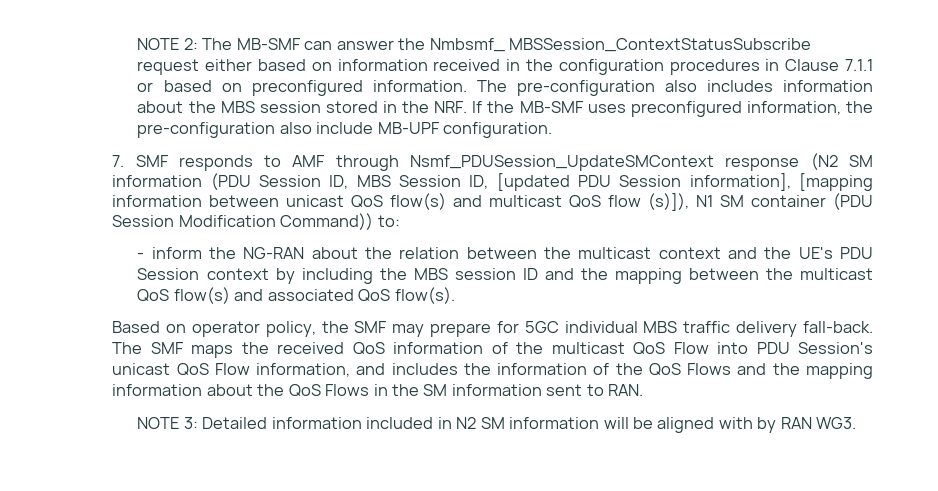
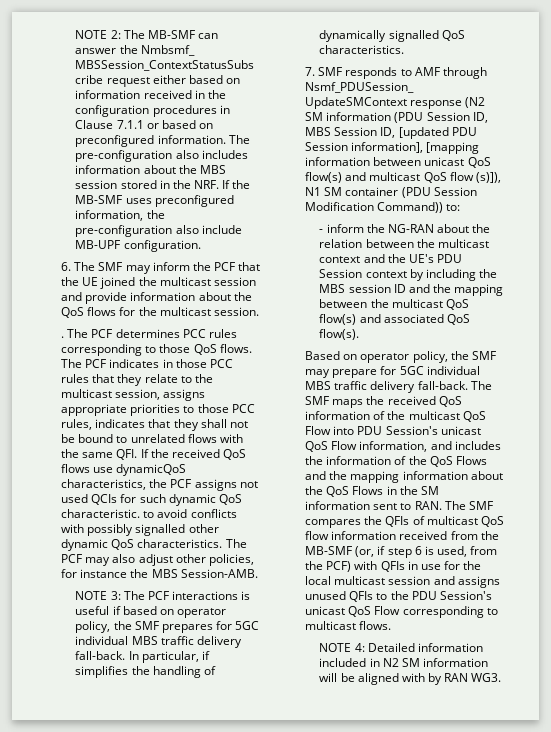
(553, 130) none -> [61,262,260,274] [61,277,256,289] [61,292,252,304] [61,307,259,318] [61,329,237,338] [61,344,252,356] [61,359,233,368] [61,374,213,386] [61,389,206,401] [61,404,255,416] [61,419,248,431] [61,434,243,443] [61,449,246,460] [61,464,187,476] [61,479,258,491] [61,494,242,506] [61,509,237,518] [61,524,219,536] [61,539,247,551] [61,554,254,566] [61,569,258,578] [75,591,250,600] [75,606,226,618] [75,621,259,633] [75,636,242,648] [75,651,210,663] [75,666,216,678] [319,30,465,42] [319,45,405,54] // 6. The SMF may inform the PCF that the UE joined the multicast session and provide information about the QoS flows for the multicast session. // . The PCF determines PCC rules corresponding to those QoS flows. The PCF indicates in those PCC rules that they relate to the multicast session, assigns appropriate priorities to those PCC rules, indicates that they shall not be bound to unrelated flows with the same QFI. If the received QoS flows use dynamicQoS characteristics, the PCF assigns not used QCIs for such dynamic QoS characteristic. to avoid conflicts with possibly signalled other dynamic QoS characteristics. The PCF may also adjust other policies, for instance the MBS Session-AMB. // NOTE 3: The PCF interactions is useful if based on operator policy, the SMF prepares for 5GC individual MBS traffic delivery fall-back. In particular, if simplifies the handling of dynamically signalled QoS characteristics.
[137,417,198,429] // NOTE 3: -> [444,501,493,510] [305,516,504,528] [305,531,499,540] [305,546,497,558] [305,561,481,572] [305,576,500,588] [305,591,492,602] [305,606,498,618] [305,621,392,630] [319,643,365,652] The SMF compares the QFIs of multicast QoS flow information received from the MB-SMF (or, if step 6 is used, from the PCF) with QFIs in use for the local multicast session and assigns unused QFIs to the PDU Session's unicast QoS Flow corresponding to multicast flows. // NOTE 4:

